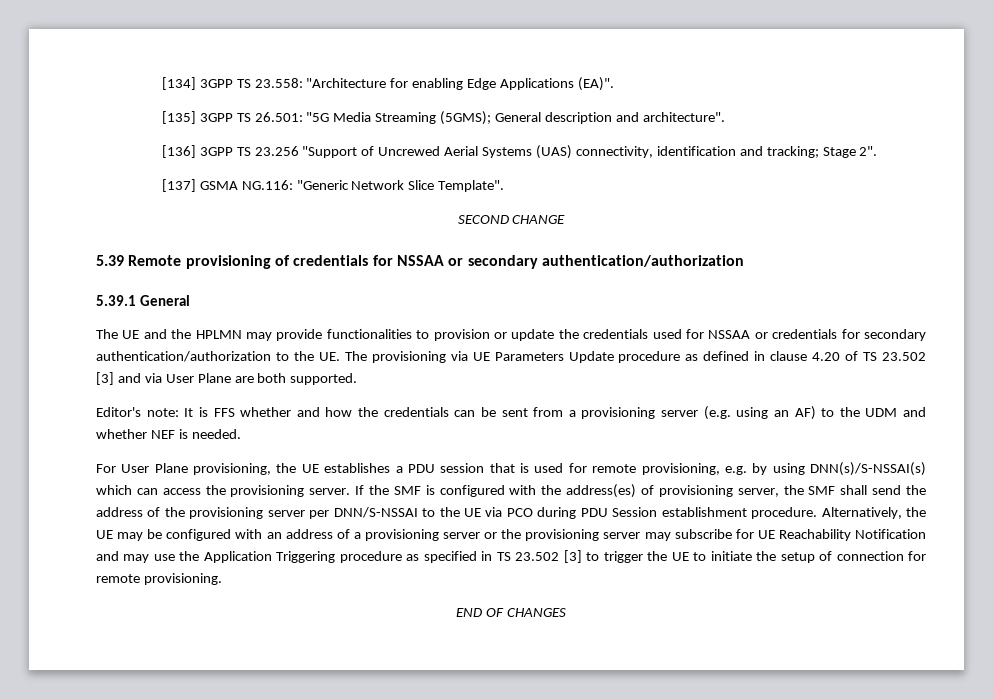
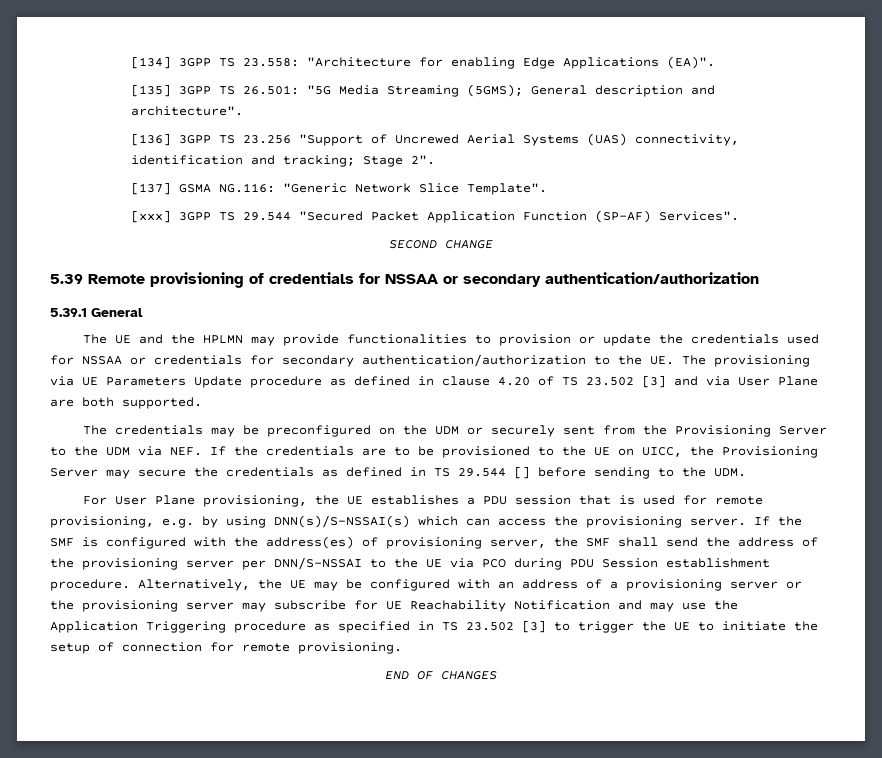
(505, 186) none -> [131,210,740,223] // [xxx] 3GPP TS 29.544 "Secured Packet Application Function (SP-AF) Services".
[96,406,926,420] [96,429,241,439] Editor's note: It is FFS whether and how the credentials can be sent from a provisioning server (e.g. using an AF) to the UDM and whether NEF is needed. -> [83,425,828,437] [50,446,818,458] [50,466,746,479] The credentials may be preconfigured on the UDM or securely sent from the Provisioning Server to the UDM via NEF. If the credentials are to be provisioned to the UE on UICC, the Provisioning Server may secure the credentials as defined in TS 29.544 [] before sending to the UDM.

